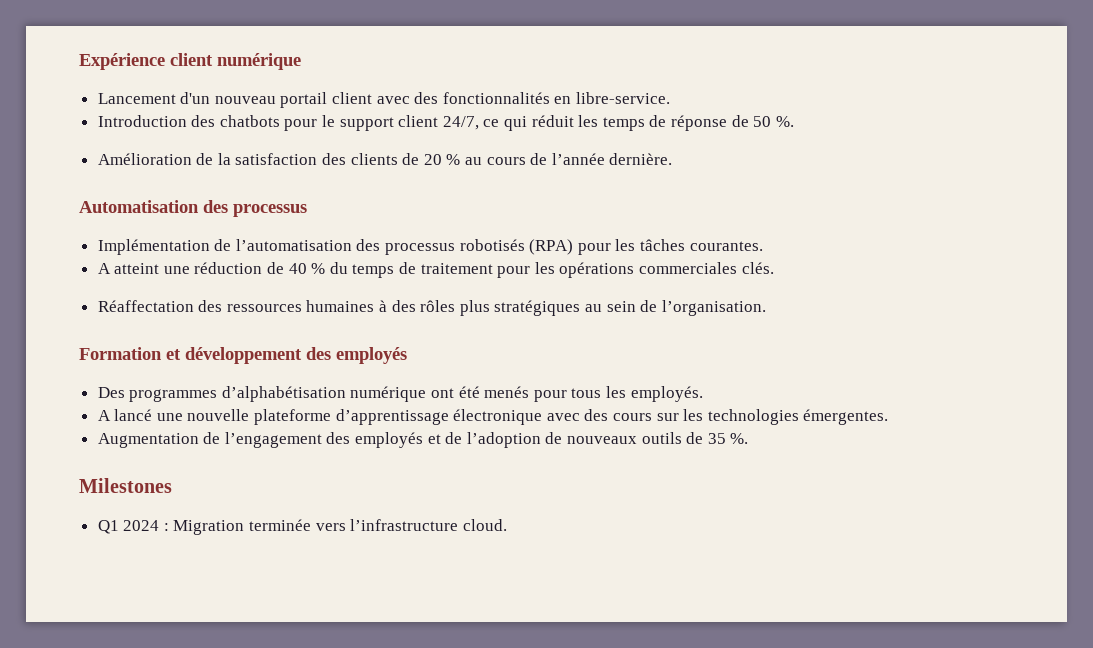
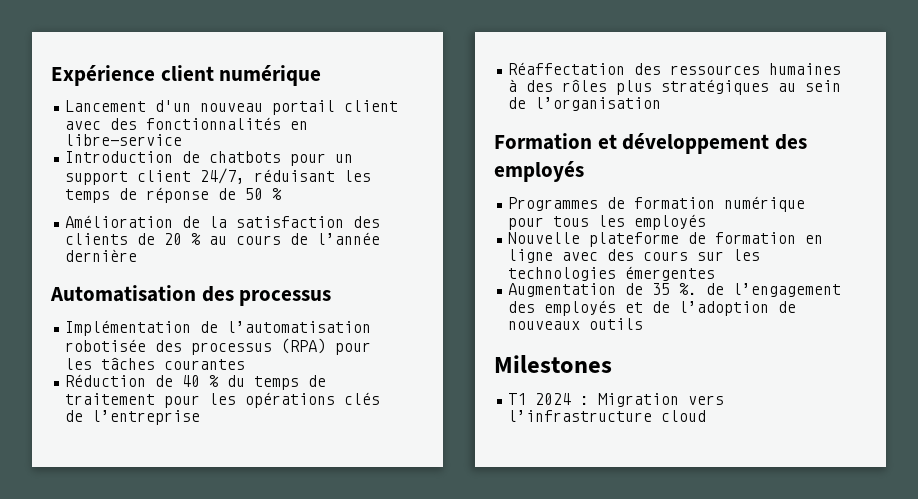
[576,92,671,104] libre-service. -> [65,134,183,146] libre-service
[191,115,216,127] des -> [182,151,201,163] de
[322,115,336,127] le -> [335,154,354,163] un
[483,115,574,131] ce qui réduit -> [254,169,336,182] réduisant
[775,116,794,127] %. -> [272,188,283,200] %
[609,153,673,165] dernière. -> [65,249,138,262] dernière
[356,239,525,255] des processus robotisés -> [65,339,273,355] robotisée des processus
[689,241,763,251] [97,262,263,274] courantes. // A atteint une réduction -> [164,359,246,370] [65,374,147,387] courantes // Réduction
[638,262,774,274] commerciales clés. -> [344,392,381,405] [65,410,201,425] clés de l’entreprise
[661,300,766,316] l’organisation. -> [535,97,662,111] l’organisation
[97,386,703,402] [97,409,543,425] Des programmes d’alphabétisation numérique ont été menés pour tous les employés. // A lancé une nouvelle plateforme d’apprentissage électronique -> [508,196,806,212] [508,214,707,230] [508,232,824,247] [508,249,554,263] Programmes de formation numérique pour tous les employés // Nouvelle plateforme de formation en ligne
[803,409,889,425] émergentes. -> [625,266,716,281] émergentes
(221, 438) none -> [652,283,725,295] 35 %. de
[686,432,749,444] de 35 %. -> (644, 324) none
[97,520,119,534] Q1 -> [508,393,527,405] T1
[249,519,312,531] terminée -> (680, 400) none
[462,519,507,531] cloud. -> [661,410,707,422] cloud

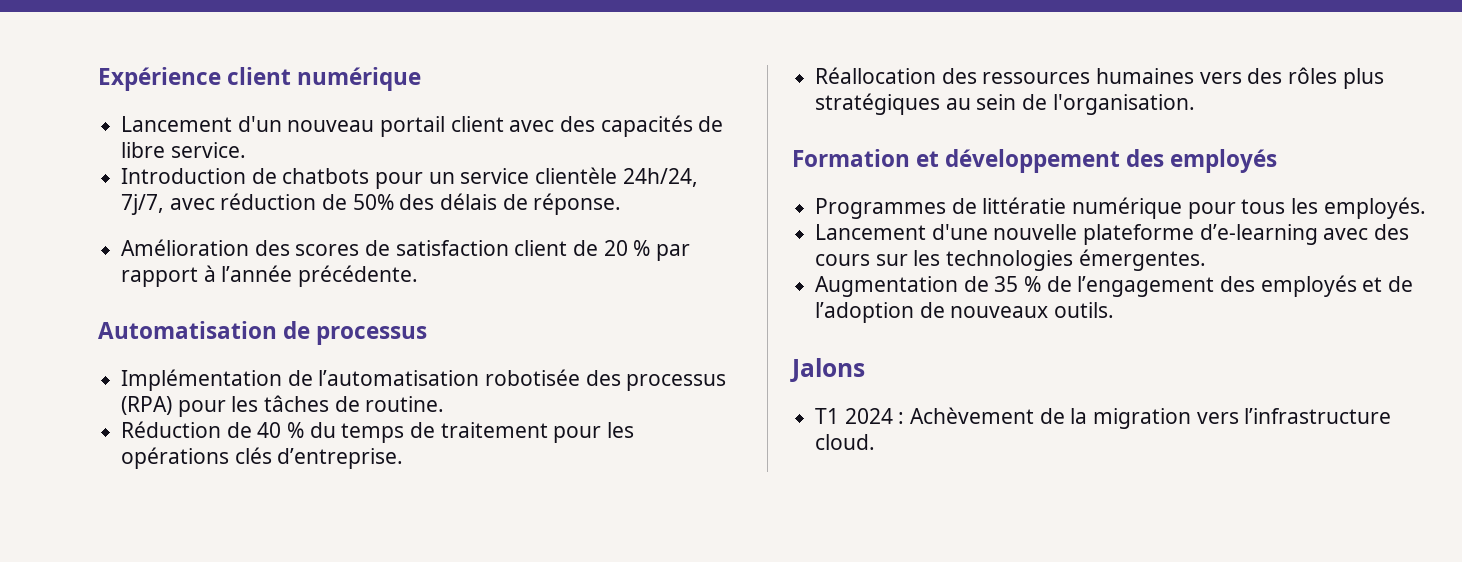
[146,117,309,130] [65,134,183,146] fonctionnalités en libre-service -> [600,115,724,137] [121,142,246,158] capacités de libre service.
[65,168,372,185] [65,187,283,203] [65,215,381,228] [65,232,381,245] [65,249,138,262] support client 24/7, réduisant les temps de réponse de 50 % // Amélioration de la satisfaction des clients de 20 % au cours de l’année dernière -> [460,167,698,187] [121,193,622,215] [121,239,691,261] [121,265,419,287] service clientèle 24h/24, 7j/7, avec réduction de 50% des délais de réponse. // Amélioration des scores de satisfaction client de 20 % par rapport à l’année précédente.
[201,286,234,302] des -> [283,321,311,339] de
[164,359,246,370] courantes -> [334,396,445,412] de routine.
[65,410,201,425] [508,62,626,75] de l’entreprise // Réaffectation -> [277,448,404,469] [815,67,937,84] d’entreprise. // Réallocation
[508,79,518,92] à -> [1199,72,1242,84] vers
[535,97,662,111] l’organisation -> [1052,94,1195,115] l'organisation.
[634,197,716,209] formation -> [982,197,1067,214] littératie
[634,214,707,230] [508,232,824,247] [508,249,554,263] employés // Nouvelle plateforme de formation en ligne -> [1323,197,1426,219] [815,224,1318,245] employés. // Lancement d'une nouvelle plateforme d’e-learning
[625,266,716,281] émergentes -> [1078,249,1206,271] émergentes.
[679,283,698,295] %. -> [1024,276,1042,292] %
[589,318,644,330] [494,355,612,373] outils // Milestones -> [1054,302,1115,318] [790,358,865,383] outils. // Jalons
[598,393,680,407] Migration -> [910,407,1192,429] Achèvement de la migration
[661,410,707,422] cloud -> [815,434,876,450] cloud.

